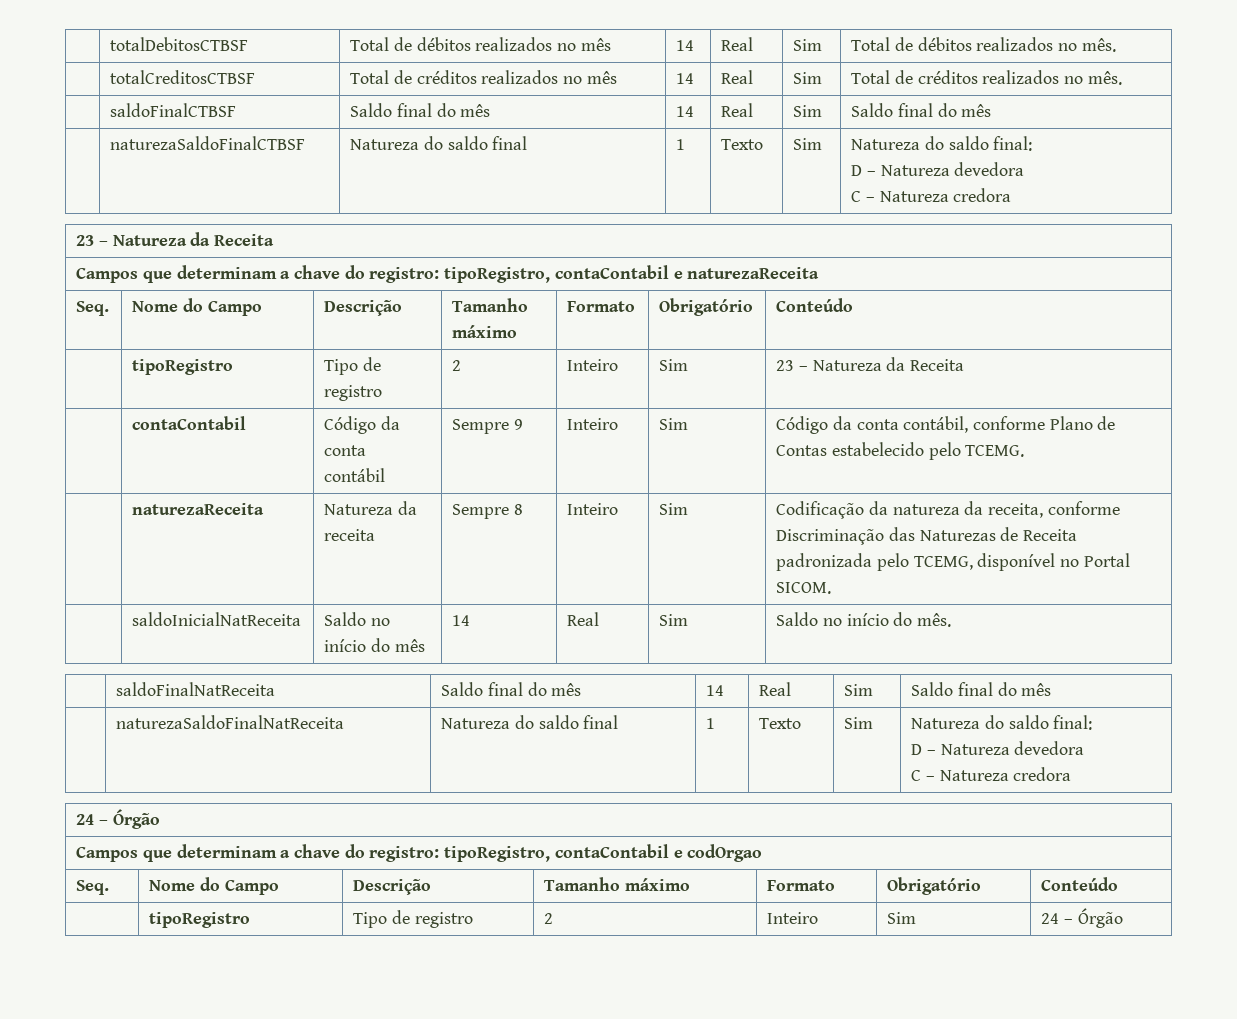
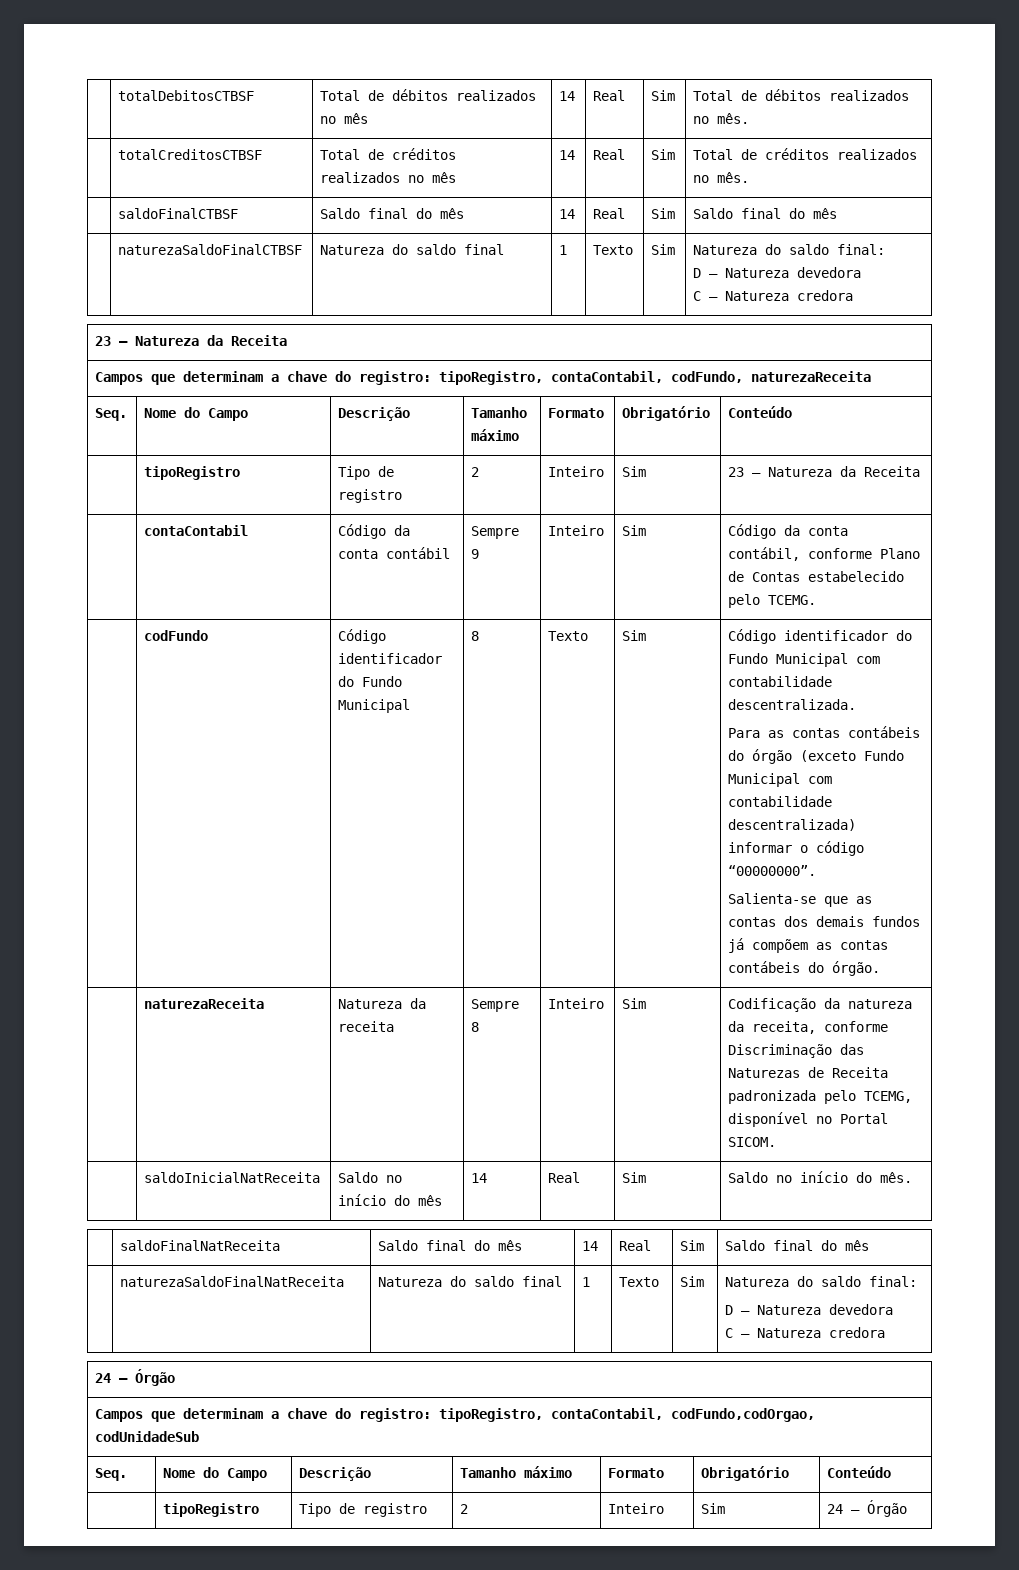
[554,265,683,279] contaContabil e -> [551,371,744,383] contaContabil, codFundo,
(1025, 451) none -> [144,630,209,641] [338,629,387,644] [338,653,443,664] [338,676,403,687] [338,699,411,713] [471,631,480,641] [548,631,589,641] [622,630,647,641] [728,629,913,644] [728,653,881,667] [728,676,833,687] [728,699,857,710] [728,726,921,738] [728,749,905,764] [728,773,833,787] [728,796,833,807] [728,819,857,831] [728,841,865,856] [728,865,817,876] [728,893,873,907] [728,916,921,927] [728,938,889,953] [728,961,881,976] // | codFundo | Código identificador do Fundo Municipal | 8 | Texto | Sim | Código identificador do Fundo Municipal com contabilidade descentralizada. // Para as contas contábeis do órgão (exceto Fundo Municipal com contabilidade descentralizada) informar o código “00000000”. // Salienta-se que as contas dos demais fundos já compõem as contas contábeis do órgão.
[554,844,763,862] contaContabil e codOrgao -> [551,1408,816,1422] [95,1431,200,1442] contaContabil, codFundo,codOrgao, codUnidadeSub

